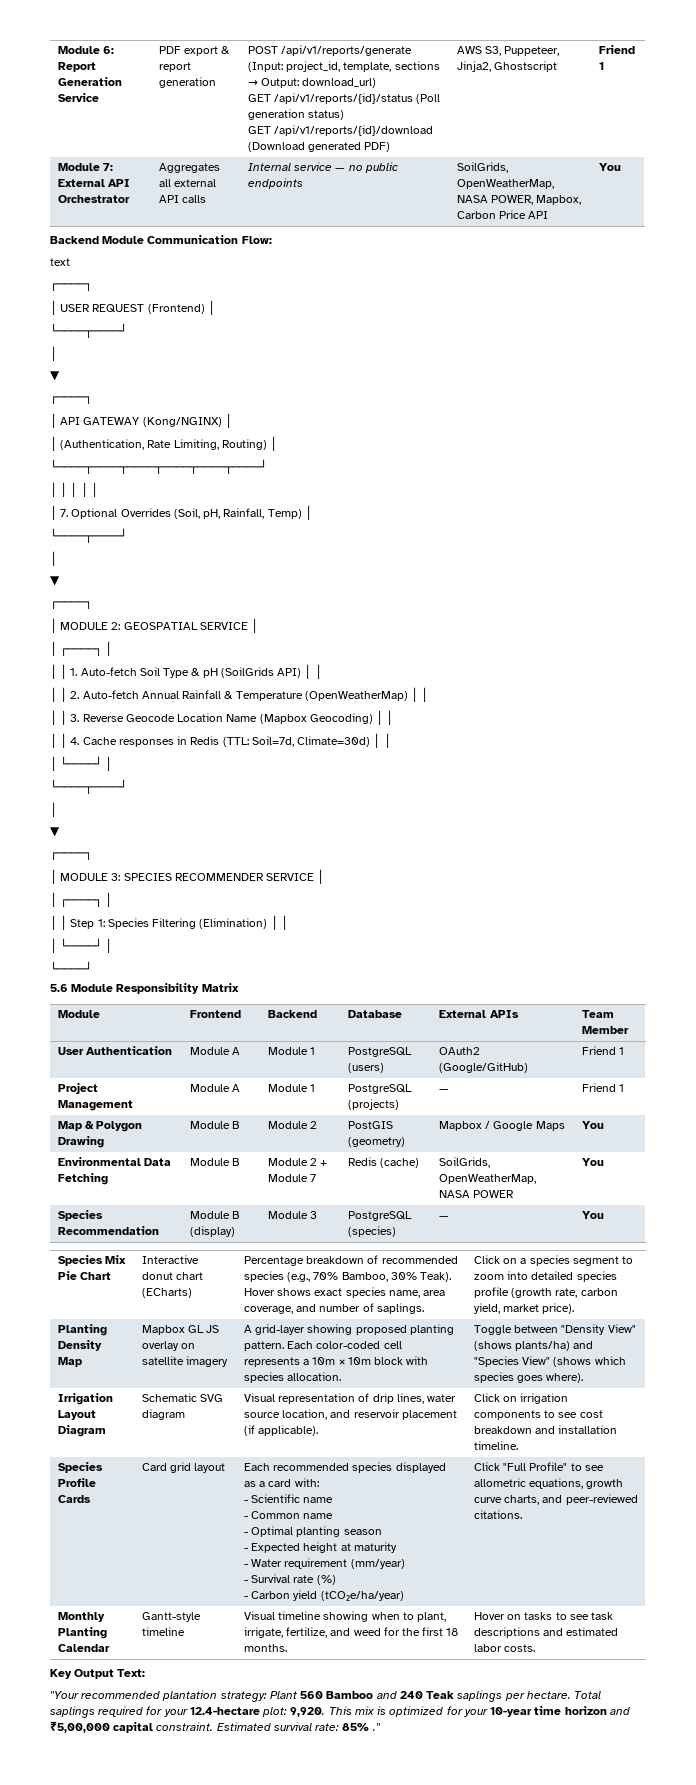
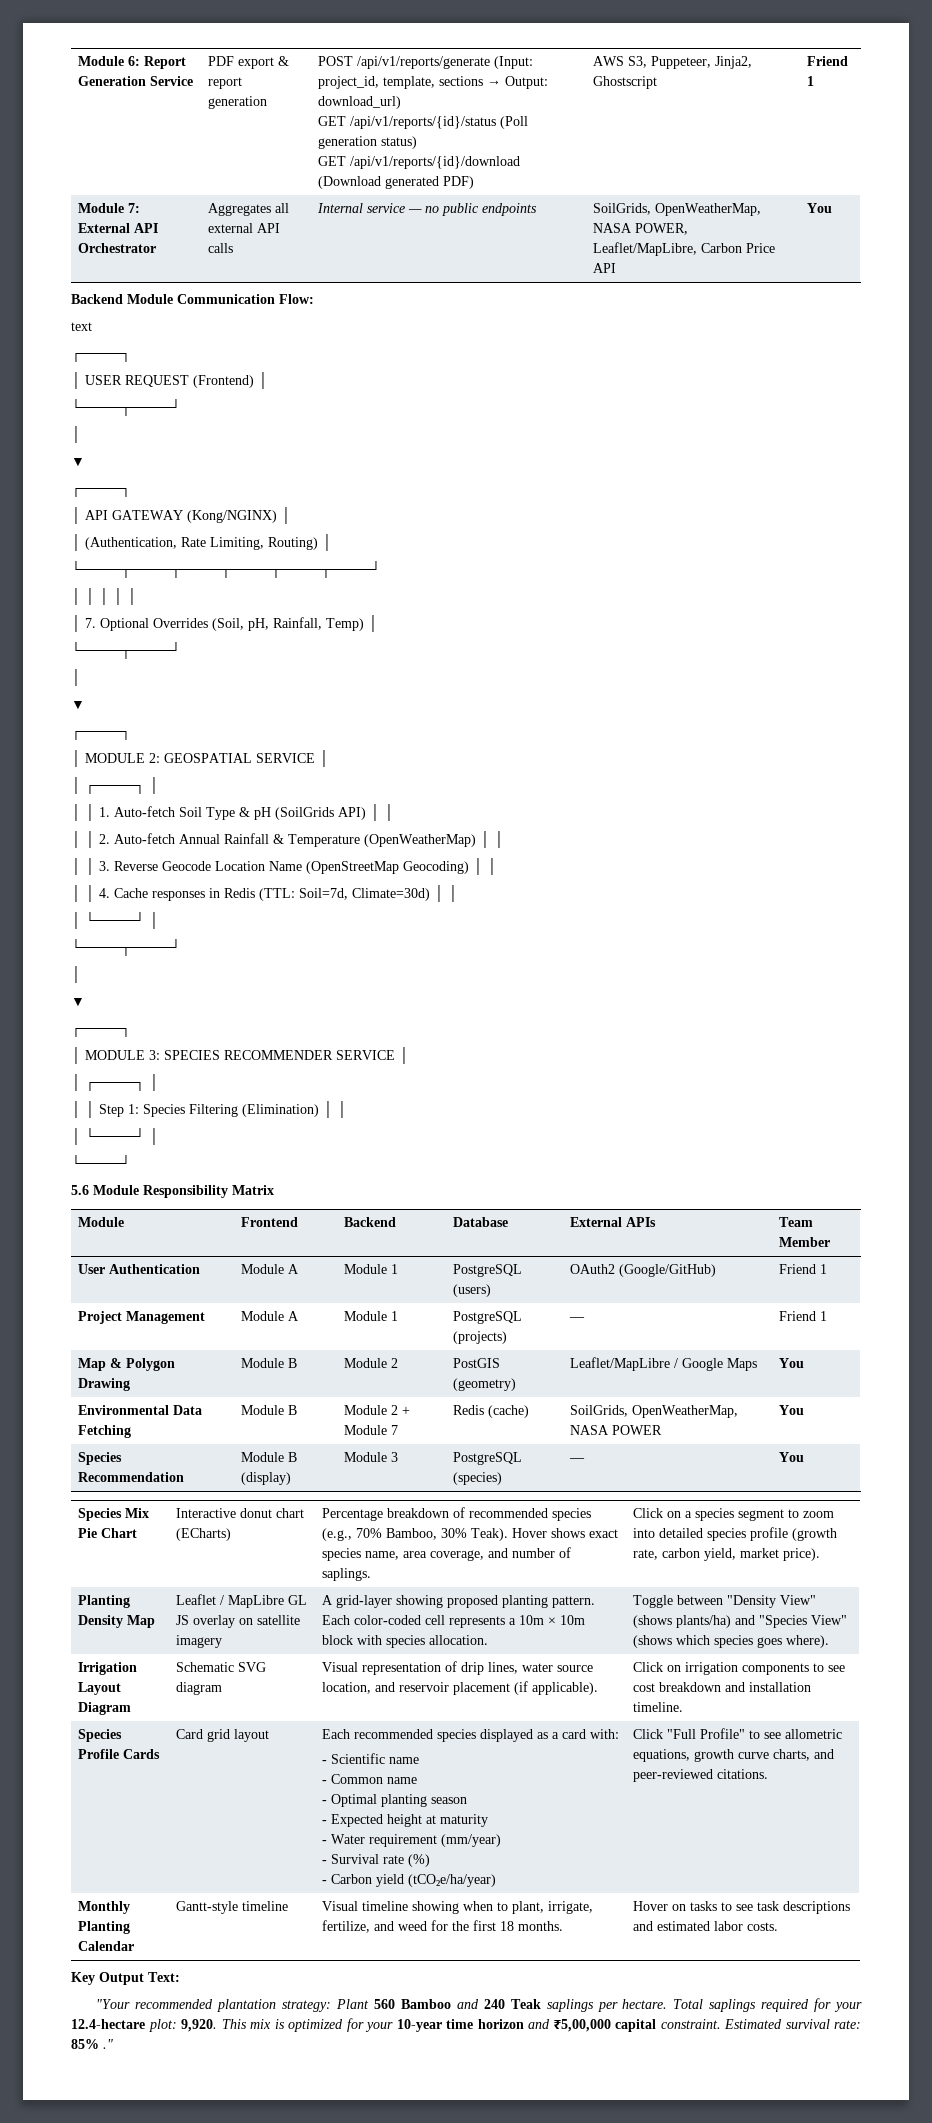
[536,195,582,205] Mapbox, -> [593,242,698,256] Leaflet/MapLibre,
[259,714,307,724] (Mapbox -> [306,861,399,874] (OpenStreetMap
[438,1121,482,1131] Mapbox -> [570,1357,671,1371] Leaflet/MapLibre
[141,1325,185,1335] Mapbox -> [176,1594,285,1608] Leaflet / MapLibre

